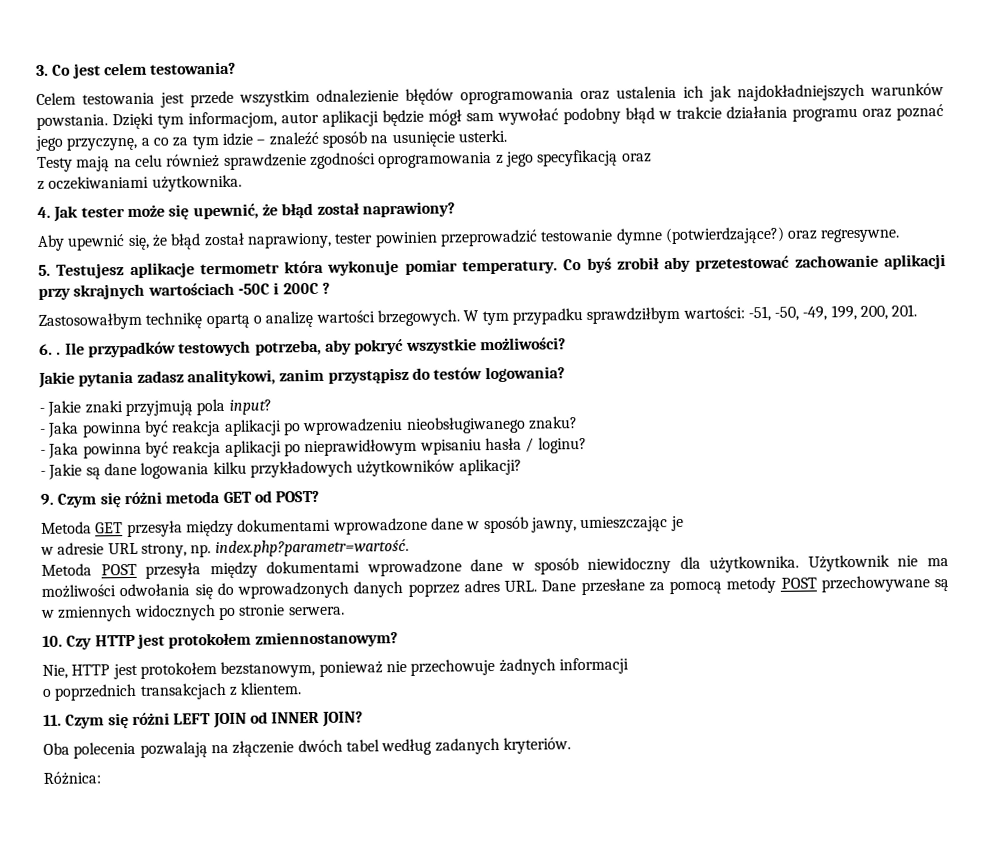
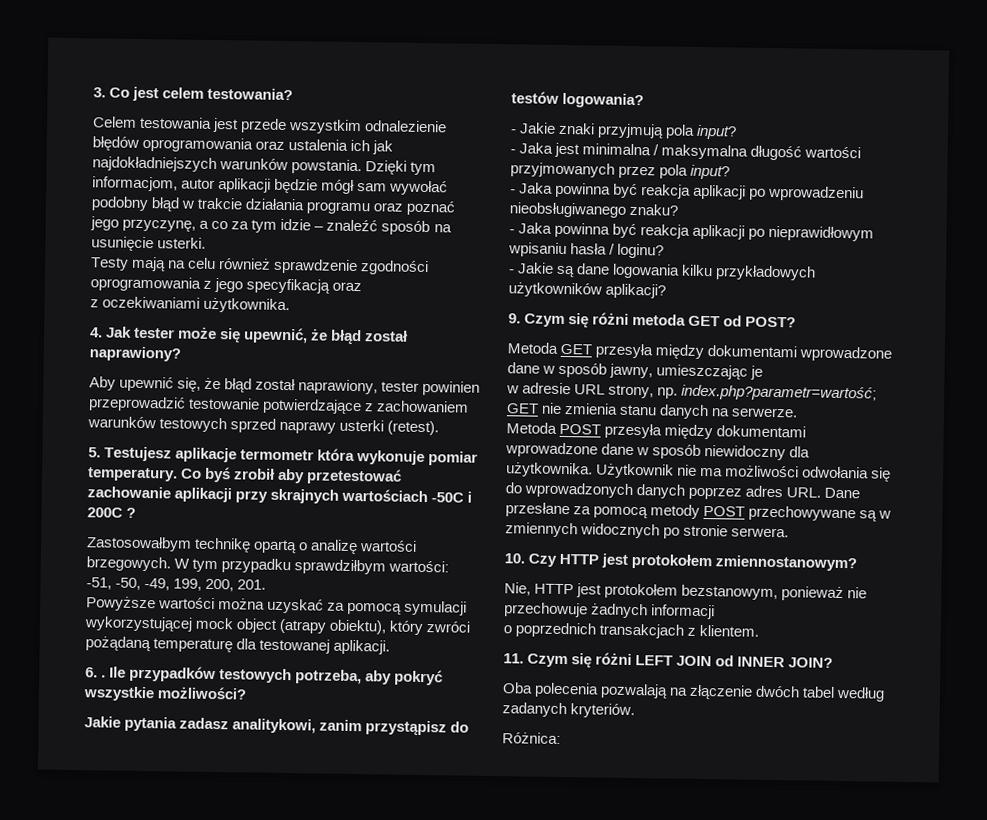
[615,226,901,245] dymne (potwierdzające?) oraz regresywne. -> [262,398,470,415] [87,416,440,436] potwierdzające z zachowaniem warunków testowych sprzed naprawy usterki (retest).
(918, 310) none -> [86,596,468,616] [84,616,471,636] [85,636,391,655] // Powyższe wartości można uzyskać za pomocą symulacji wykorzystującej mock object (atrapy obiektu), który zwróci pożądaną temperaturę dla testowanej aplikacji.
(272, 407) none -> [510,142,862,161] [510,162,731,180] // - Jaka jest minimalna / maksymalna długość wartości przyjmowanych przez pola input?
[214,538,409,558] index.php?parametr=wartość. -> [681,384,878,402] [506,402,799,420] index.php?parametr=wartość; GET nie zmienia stanu danych na serwerze.

